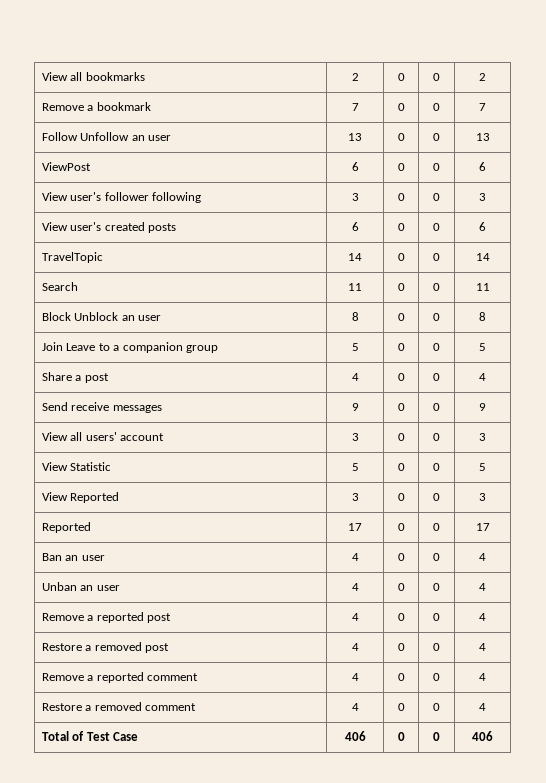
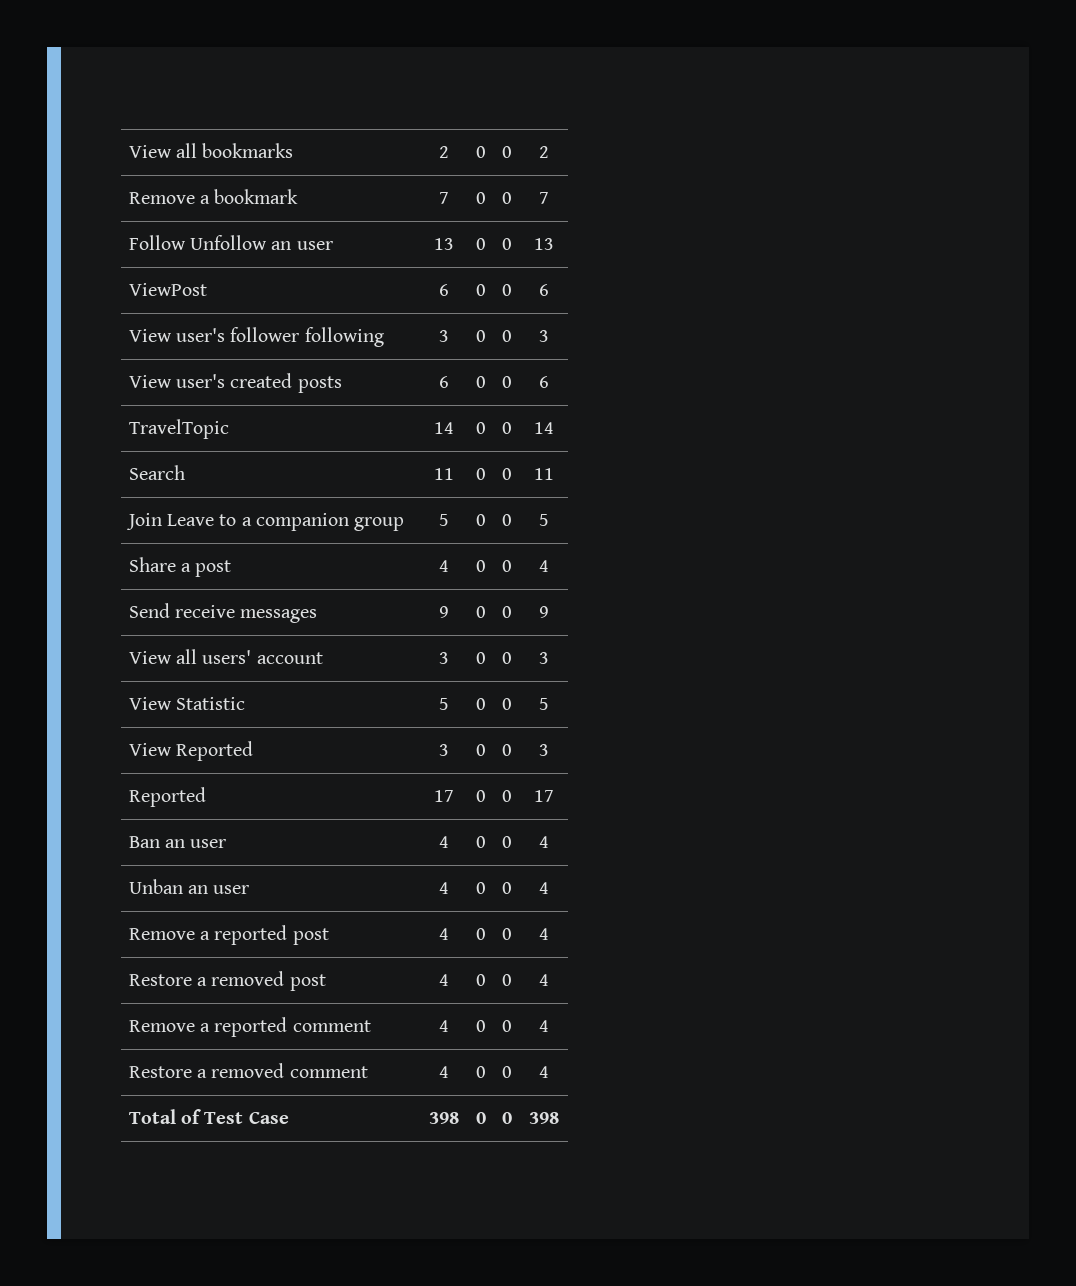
[42,312,162,321] [351,312,359,321] [397,313,405,321] [433,313,440,321] [479,312,486,321] // Block Unblock an user | 8 | 0 | 0 | 8 -> (554, 474) none
[344,731,366,741] [397,732,405,741] [433,732,440,741] [472,731,493,741] 406 | 0 | 0 | 406 -> [429,1112,459,1124] [475,1112,486,1124] [502,1112,512,1124] [529,1112,559,1124] 398 | 0 | 0 | 398

